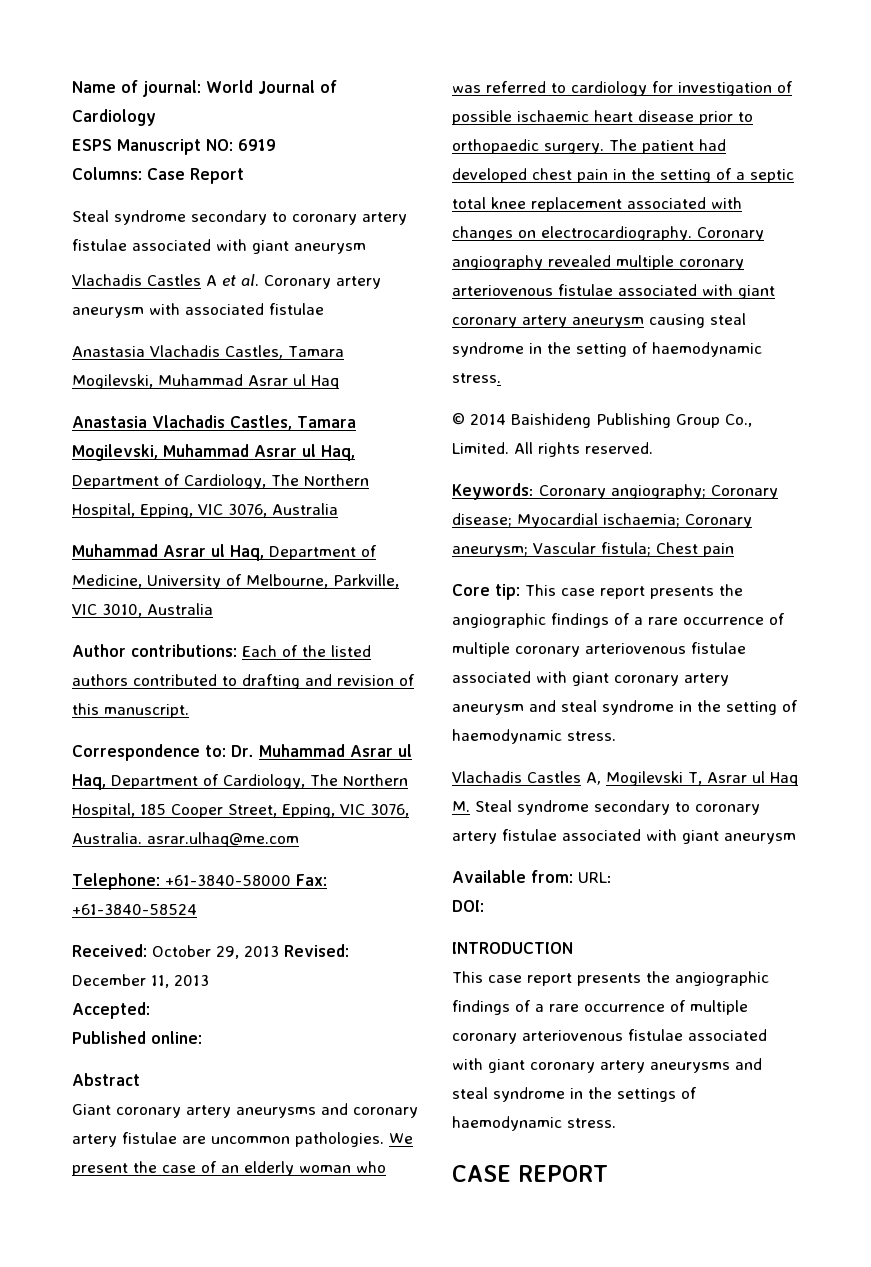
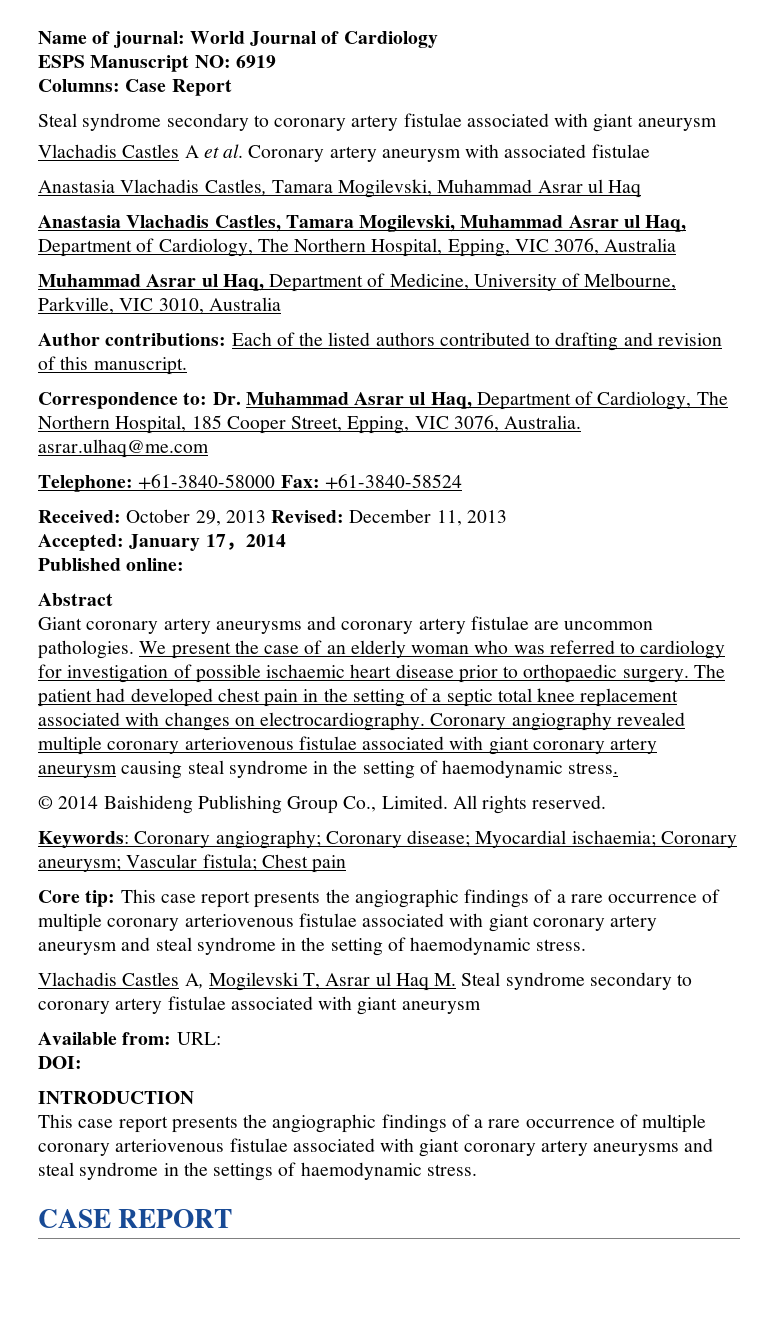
(150, 1010) none -> [129,534,286,551] January 17，2014

